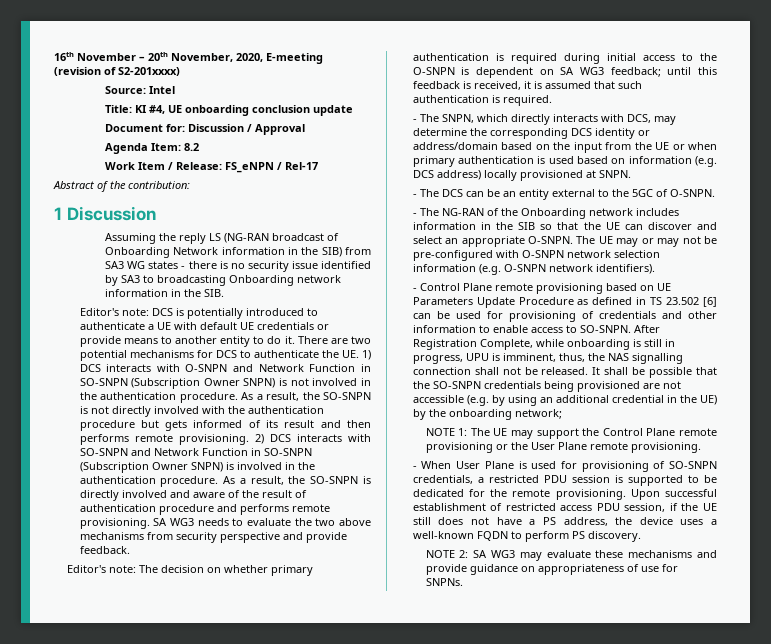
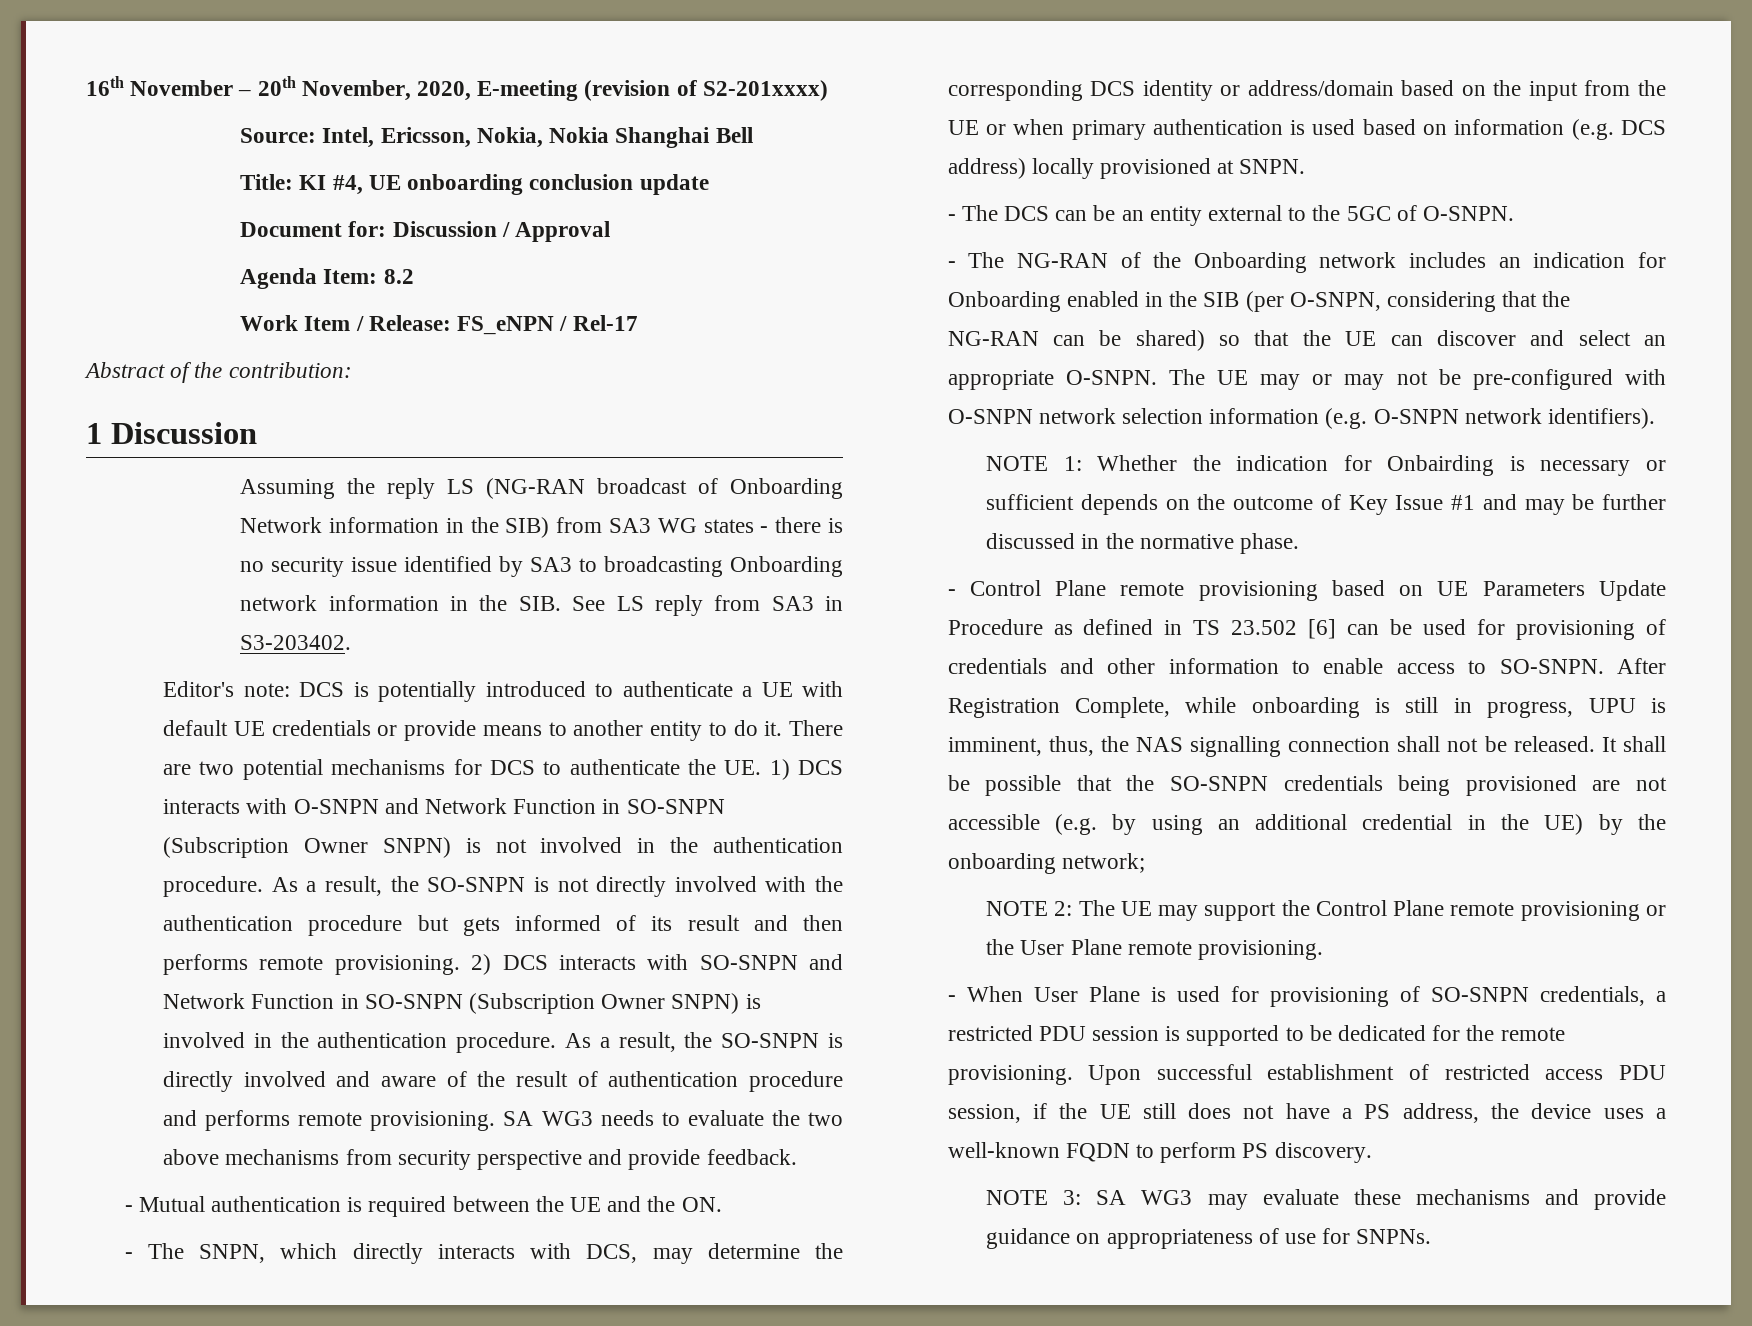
[149,86,176,94] Intel -> [322,127,753,148] Intel, Ericsson, Nokia, Nokia Shanghai Bell
(225, 293) none -> [572,595,843,616] [240,635,352,650] See LS reply from SA3 in S3-203402.
[66,565,313,576] [412,53,717,64] [412,67,717,78] [412,81,642,90] [412,95,552,106] Editor's note: The decision on whether primary authentication is required during initial access to the O-SNPN is dependent on SA WG3 feedback; until this feedback is received, it is assumed that such authentication is required. -> [124,1196,722,1217] - Mutual authentication is required between the UE and the ON.
[412,222,536,230] information in the SIB -> [1498,252,1666,268] [947,291,1571,312] [947,330,1205,351] an indication for Onboarding enabled in the SIB (per O-SNPN, considering that the NG-RAN can be shared)
(655, 269) none -> [986,455,1666,476] [986,494,1666,515] [986,533,1299,554] // NOTE 1: Whether the indication for Onbairding is necessary or sufficient depends on the outcome of Key Issue #1 and may be further discussed in the normative phase.
[458,428,468,436] 1: -> [1054,901,1073,916] 2:
[459,550,469,558] 2: -> [1063,1190,1082,1205] 3:

